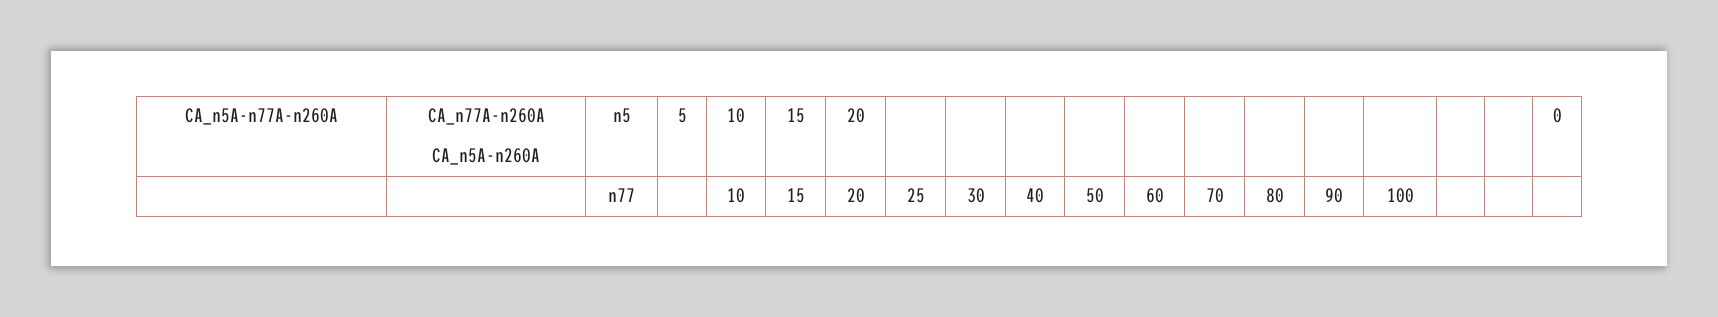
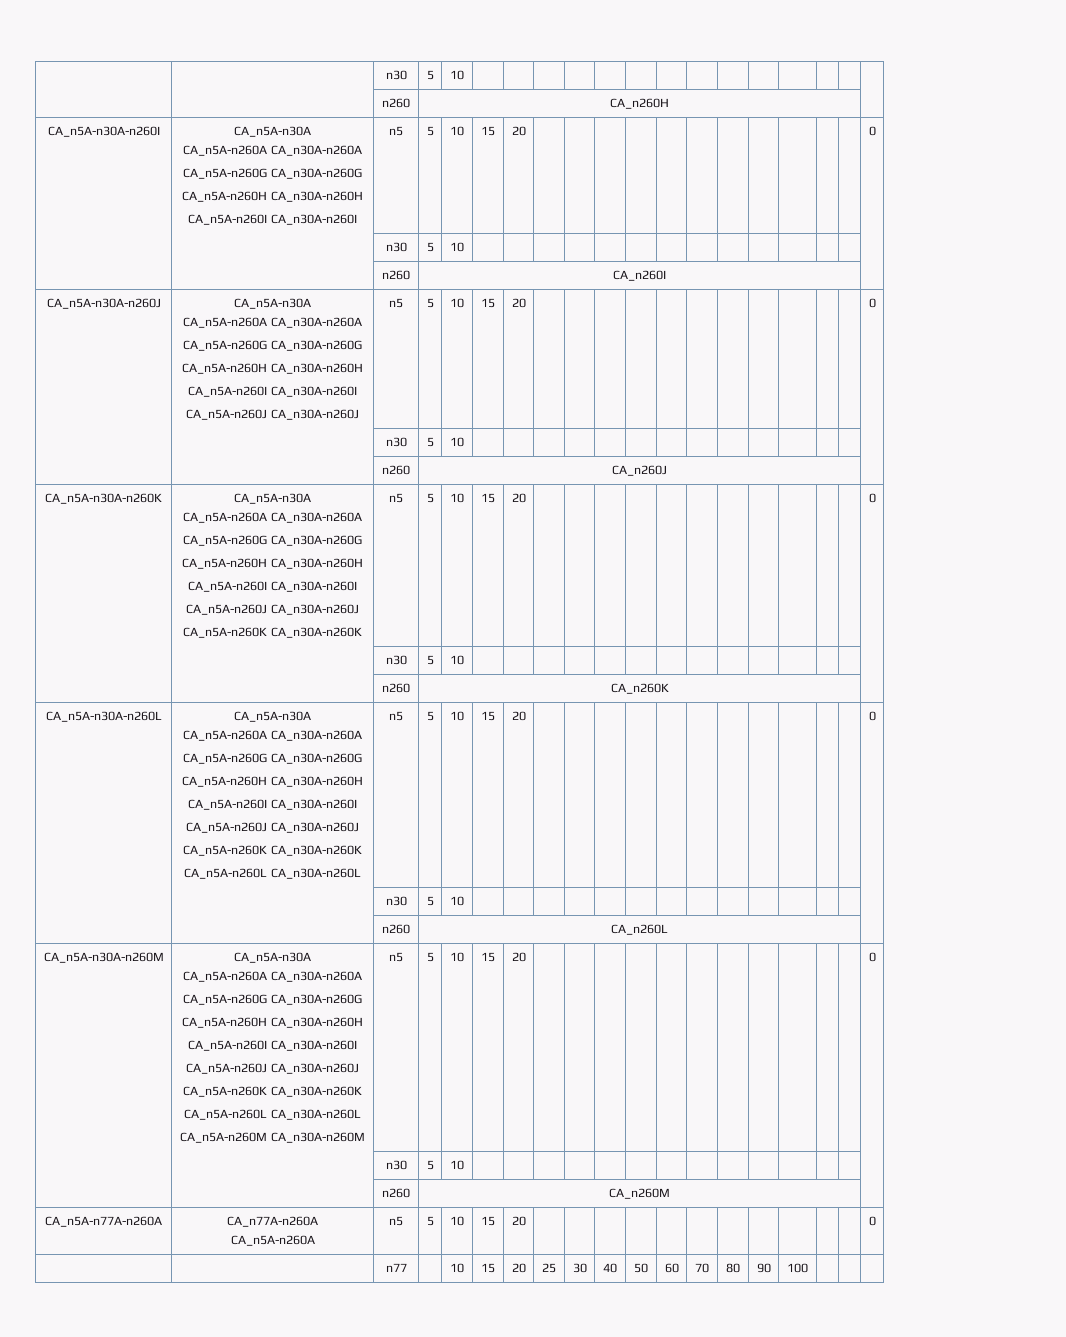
(185, 116) none -> [385,70,407,80] [426,70,434,80] [450,70,464,80] [382,98,410,108] [610,98,669,109] [47,126,160,137] [234,126,311,137] [183,145,362,156] [183,168,362,179] [182,191,363,202] [188,214,357,225] [389,126,403,136] [426,126,434,136] [450,126,464,136] [481,126,495,136] [511,126,526,136] [868,126,876,136] [385,242,407,252] [426,242,434,252] [450,242,464,252] [382,270,410,280] [613,270,666,281] [46,298,161,309] [234,298,311,309] [183,317,362,328] [183,340,362,351] [182,363,363,374] [188,386,357,397] [186,409,359,420] [389,298,403,308] [426,298,434,308] [450,298,464,308] [481,298,495,308] [511,298,526,308] [868,298,876,308] [385,437,407,447] [426,437,434,447] [450,437,464,447] [382,465,410,475] [612,465,667,476] [45,493,162,504] [234,493,311,504] [183,512,362,523] [183,535,362,546] [182,558,363,569] [188,581,357,592] [186,604,359,615] [183,627,362,638] [389,493,403,503] [426,493,434,503] [450,493,464,503] [481,493,495,503] [511,493,526,503] [868,493,876,503] [385,655,407,665] [426,655,434,665] [450,655,464,665] [382,683,410,693] [610,683,669,694] [45,711,162,722] [234,711,311,722] [183,730,362,741] [183,753,362,764] [182,776,363,787] [188,799,357,810] [186,822,359,833] [183,845,362,856] [184,868,361,879] [389,711,403,721] [426,711,434,721] [450,711,464,721] [481,711,495,721] [511,711,526,721] [868,711,876,721] [385,896,407,906] [426,896,434,906] [450,896,464,906] [382,924,410,934] [611,924,668,935] [43,952,164,963] [234,952,311,963] [183,971,362,982] [183,994,362,1005] [182,1017,363,1028] [188,1040,357,1051] [186,1063,359,1074] [183,1086,362,1097] [184,1109,361,1120] [180,1132,365,1143] [389,952,403,962] [426,952,434,962] [450,952,464,962] [481,952,495,962] [511,952,526,962] [868,952,876,962] [385,1160,407,1170] [426,1160,434,1170] [450,1160,464,1170] [382,1188,410,1198] [609,1188,670,1199] | | n30 | 5 | 10 | | | | | | | | | | | | | | // | | n260 | CA_n260H | // CA_n5A-n30A-n260I | CA_n5A-n30A // CA_n5A-n260A CA_n30A-n260A // CA_n5A-n260G CA_n30A-n260G // CA_n5A-n260H CA_n30A-n260H // CA_n5A-n260I CA_n30A-n260I | n5 | 5 | 10 | 15 | 20 | | | | | | | | | | | | 0 // | | n30 | 5 | 10 | | | | | | | | | | | | | | // | | n260 | CA_n260I | // CA_n5A-n30A-n260J | CA_n5A-n30A // CA_n5A-n260A CA_n30A-n260A // CA_n5A-n260G CA_n30A-n260G // CA_n5A-n260H CA_n30A-n260H // CA_n5A-n260I CA_n30A-n260I // CA_n5A-n260J CA_n30A-n260J | n5 | 5 | 10 | 15 | 20 | | | | | | | | | | | | 0 // | | n30 | 5 | 10 | | | | | | | | | | | | | | // | | n260 | CA_n260J | // CA_n5A-n30A-n260K | CA_n5A-n30A // CA_n5A-n260A CA_n30A-n260A // CA_n5A-n260G CA_n30A-n260G // CA_n5A-n260H CA_n30A-n260H // CA_n5A-n260I CA_n30A-n260I // CA_n5A-n260J CA_n30A-n260J // CA_n5A-n260K CA_n30A-n260K | n5 | 5 | 10 | 15 | 20 | | | | | | | | | | | | 0 // | | n30 | 5 | 10 | | | | | | | | | | | | | | // | | n260 | CA_n260K | // CA_n5A-n30A-n260L | CA_n5A-n30A // CA_n5A-n260A CA_n30A-n260A // CA_n5A-n260G CA_n30A-n260G // CA_n5A-n260H CA_n30A-n260H // CA_n5A-n260I CA_n30A-n260I // CA_n5A-n260J CA_n30A-n260J // CA_n5A-n260K CA_n30A-n260K // CA_n5A-n260L CA_n30A-n260L | n5 | 5 | 10 | 15 | 20 | | | | | | | | | | | | 0 // | | n30 | 5 | 10 | | | | | | | | | | | | | | // | | n260 | CA_n260L | // CA_n5A-n30A-n260M | CA_n5A-n30A // CA_n5A-n260A CA_n30A-n260A // CA_n5A-n260G CA_n30A-n260G // CA_n5A-n260H CA_n30A-n260H // CA_n5A-n260I CA_n30A-n260I // CA_n5A-n260J CA_n30A-n260J // CA_n5A-n260K CA_n30A-n260K // CA_n5A-n260L CA_n30A-n260L // CA_n5A-n260M CA_n30A-n260M | n5 | 5 | 10 | 15 | 20 | | | | | | | | | | | | 0 // | | n30 | 5 | 10 | | | | | | | | | | | | | | // | | n260 | CA_n260M | //

